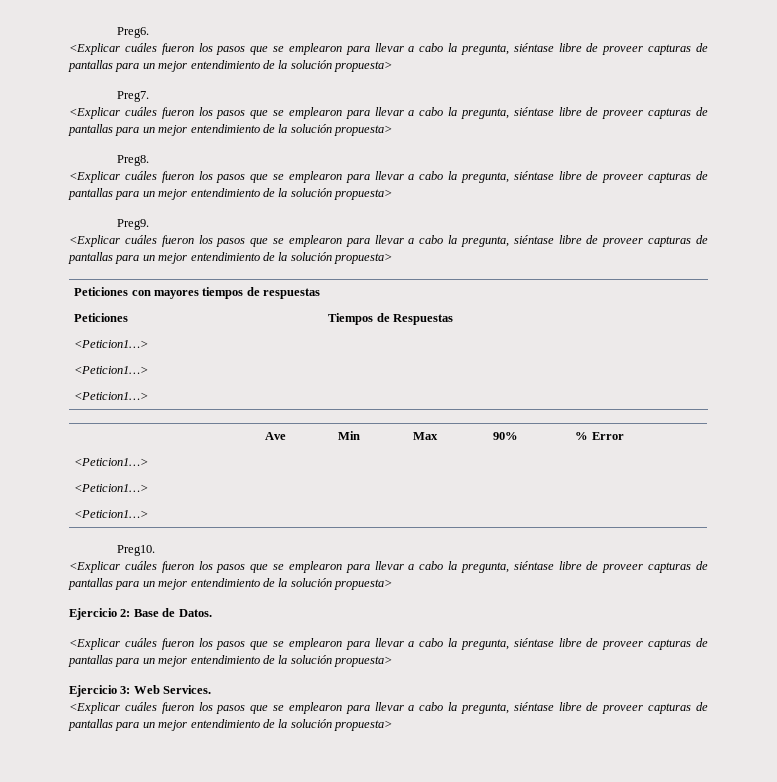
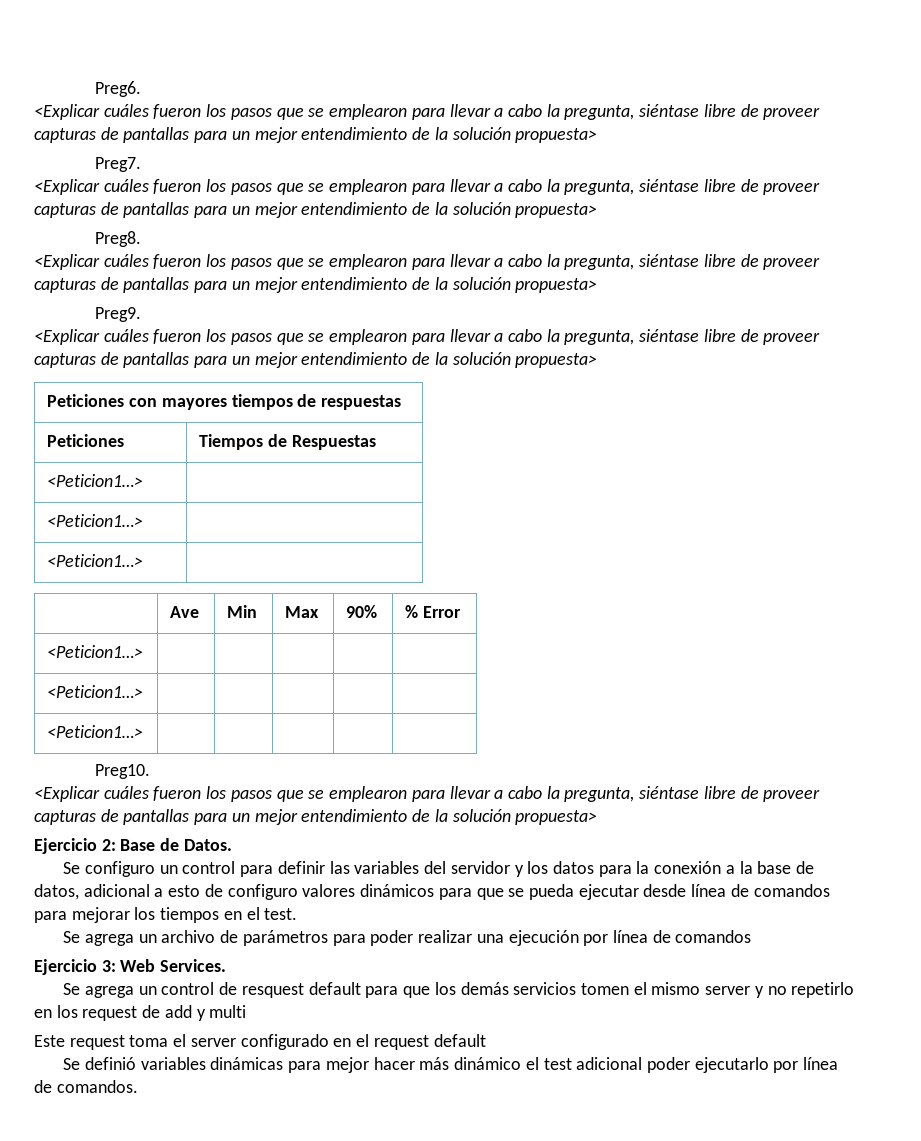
[69,638,709,650] [68,655,392,667] [69,685,212,697] [69,702,709,714] [68,719,392,731] <Explicar cuáles fueron los pasos que se emplearon para llevar a cabo la pregunta, siéntase libre de proveer capturas de pantallas para un mejor entendimiento de la solución propuesta> // Ejercicio 3: Web Services. // <Explicar cuáles fueron los pasos que se emplearon para llevar a cabo la pregunta, siéntase libre de proveer capturas de pantallas para un mejor entendimiento de la solución propuesta> -> [63,861,815,877] [34,884,830,900] [34,907,298,923] [63,930,752,946] [34,959,227,975] [63,982,855,998] [34,1005,247,1021] [34,1034,486,1050] [63,1057,839,1073] [34,1080,138,1093] Se configuro un control para definir las variables del servidor y los datos para la conexión a la base de datos, adicional a esto de configuro valores dinámicos para que se pueda ejecutar desde línea de comandos para mejorar los tiempos en el test. // Se agrega un archivo de parámetros para poder realizar una ejecución por línea de comandos // Ejercicio 3: Web Services. // Se agrega un control de resquest default para que los demás servicios tomen el mismo server y no repetirlo en los request de add y multi // Este request toma el server configurado en el request default // Se definió variables dinámicas para mejor hacer más dinámico el test adicional poder ejecutarlo por línea de comandos.

